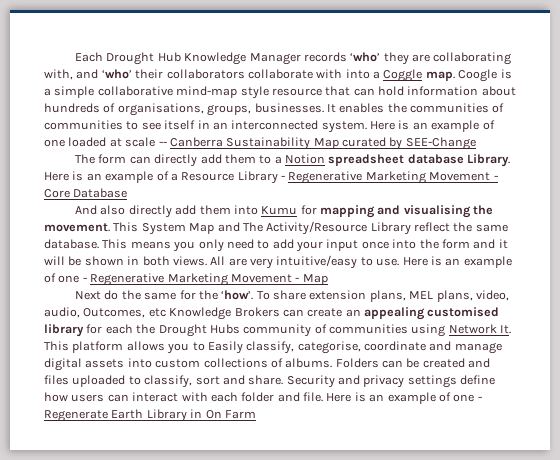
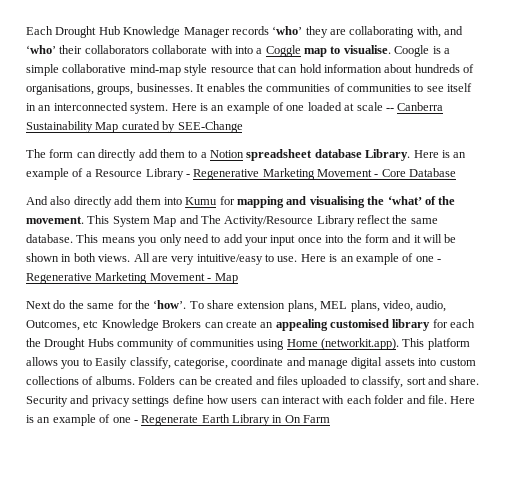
[425,71,455,81] map. -> [304,45,391,57] map to visualise.
(494, 210) none -> [387,196,456,205] ‘what’ of the
[448,324,512,334] Network It. -> [286,338,399,350] Home (networkit.app).

